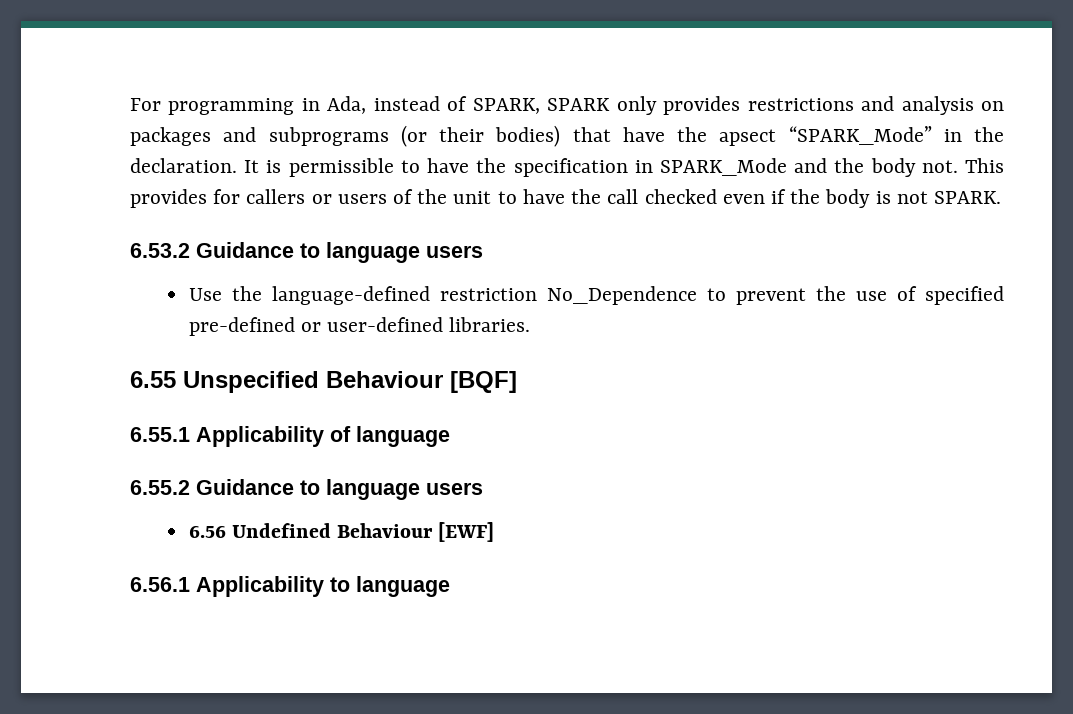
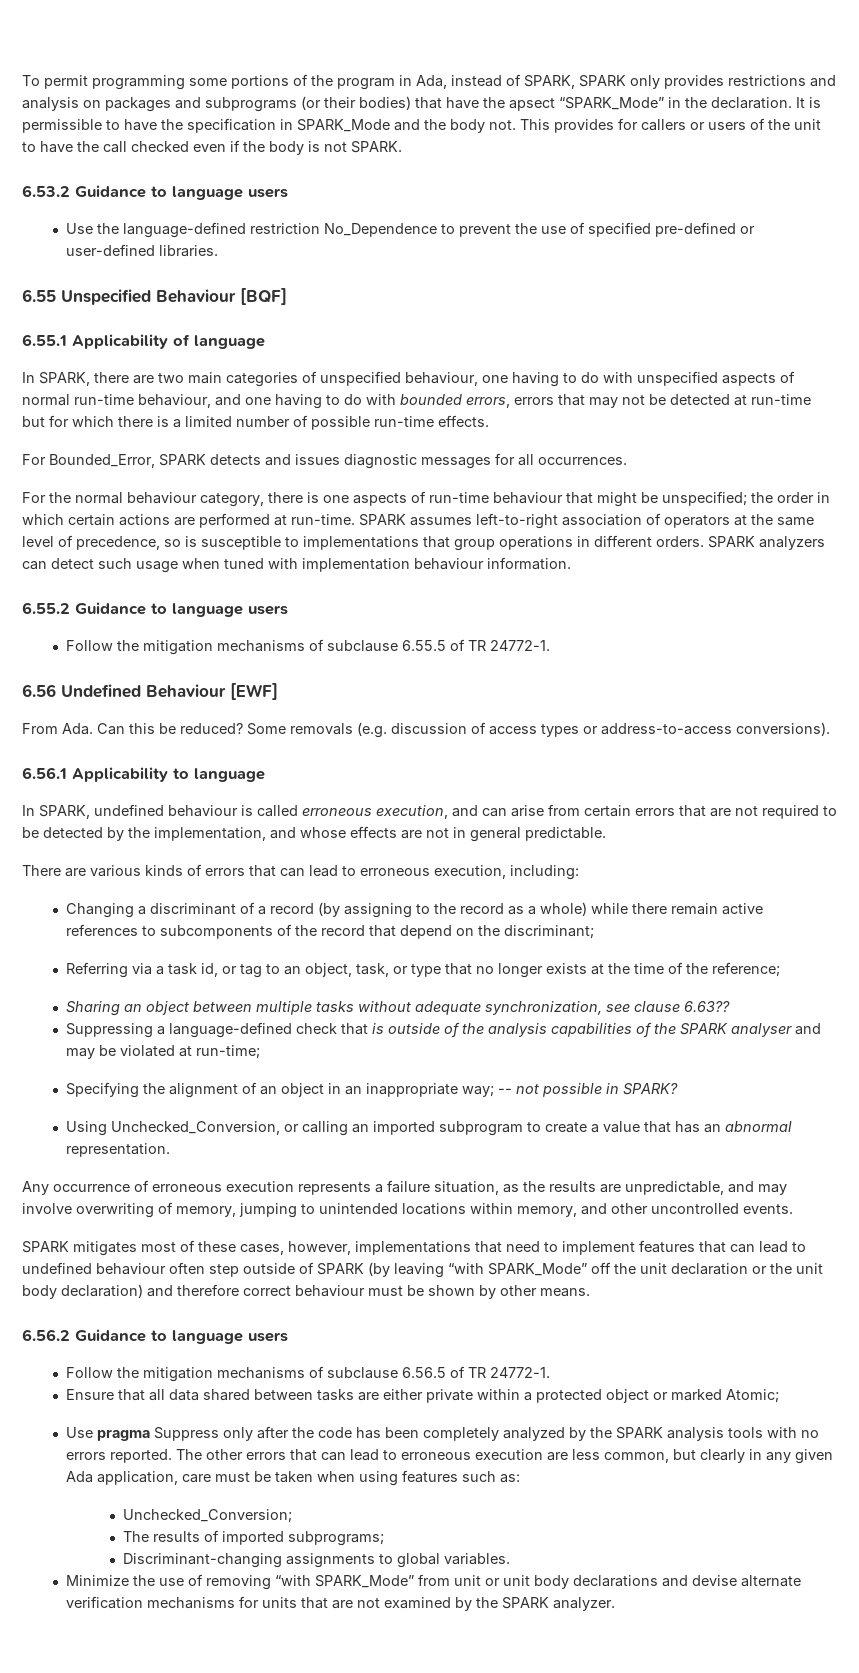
[130,98,295,115] For programming -> [22,74,395,90] To permit programming some portions of the program
(450, 436) none -> [22,371,795,387] [22,394,811,409] [22,415,489,430] [22,453,627,469] [22,491,830,507] [22,513,814,529] [22,535,825,551] [22,557,571,573] // In SPARK, there are two main categories of unspecified behaviour, one having to do with unspecified aspects of normal run-time behaviour, and one having to do with bounded errors, errors that may not be detected at run-time but for which there is a limited number of possible run-time effects. // For Bounded_Error, SPARK detects and issues diagnostic messages for all occurrences. // For the normal behaviour category, there is one aspects of run-time behaviour that might be unspecified; the order in which certain actions are performed at run-time. SPARK assumes left-to-right association of operators at the same level of precedence, so is susceptible to implementations that group operations in different orders. SPARK analyzers can detect such usage when tuned with implementation behaviour information.
[188,522,495,542] [130,576,450,597] 6.56 Undefined Behaviour [EWF] // 6.56.1 Applicability to language -> [66,639,551,655] [22,683,278,700] [22,722,830,738] [22,767,265,782] [22,804,837,819] [22,826,606,842] [22,864,579,880] [66,902,764,918] [66,924,595,939] [66,962,781,978] [66,1001,731,1016] [66,1022,822,1038] [66,1045,261,1059] [66,1082,679,1098] [66,1121,793,1136] [66,1143,171,1157] [22,1180,787,1195] [22,1202,793,1218] [22,1240,806,1256] [22,1262,823,1278] [22,1284,590,1299] [22,1329,288,1344] [66,1366,551,1382] [66,1389,780,1403] [66,1426,820,1441] [66,1449,834,1464] [66,1470,521,1486] [123,1509,293,1523] [123,1530,385,1546] [123,1553,511,1568] [66,1574,802,1590] [66,1596,616,1611] Follow the mitigation mechanisms of subclause 6.55.5 of TR 24772-1. // 6.56 Undefined Behaviour [EWF] // From Ada. Can this be reduced? Some removals (e.g. discussion of access types or address-to-access conversions). // 6.56.1 Applicability to language // In SPARK, undefined behaviour is called erroneous execution, and can arise from certain errors that are not required to be detected by the implementation, and whose effects are not in general predictable. // There are various kinds of errors that can lead to erroneous execution, including: // Changing a discriminant of a record (by assigning to the record as a whole) while there remain active references to subcomponents of the record that depend on the discriminant; // Referring via a task id, or tag to an object, task, or type that no longer exists at the time of the reference; // Sharing an object between multiple tasks without adequate synchronization, see clause 6.63?? // Suppressing a language-defined check that is outside of the analysis capabilities of the SPARK analyser and may be violated at run-time; // Specifying the alignment of an object in an inappropriate way; -- not possible in SPARK? // Using Unchecked_Conversion, or calling an imported subprogram to create a value that has an abnormal representation. // Any occurrence of erroneous execution represents a failure situation, as the results are unpredictable, and may involve overwriting of memory, jumping to unintended locations within memory, and other uncontrolled events. // SPARK mitigates most of these cases, however, implementations that need to implement features that can lead to undefined behaviour often step outside of SPARK (by leaving “with SPARK_Mode” off the unit declaration or the unit body declaration) and therefore correct behaviour must be shown by other means. // 6.56.2 Guidance to language users // Follow the mitigation mechanisms of subclause 6.56.5 of TR 24772-1. // Ensure that all data shared between tasks are either private within a protected object or marked Atomic; // Use pragma Suppress only after the code has been completely analyzed by the SPARK analysis tools with no errors reported. The other errors that can lead to erroneous execution are less common, but clearly in any given Ada application, care must be taken when using features such as: // Unchecked_Conversion; // The results of imported subprograms; // Discriminant-changing assignments to global variables. // Minimize the use of removing “with SPARK_Mode” from unit or unit body declarations and devise alternate verification mechanisms for units that are not examined by the SPARK analyzer.

